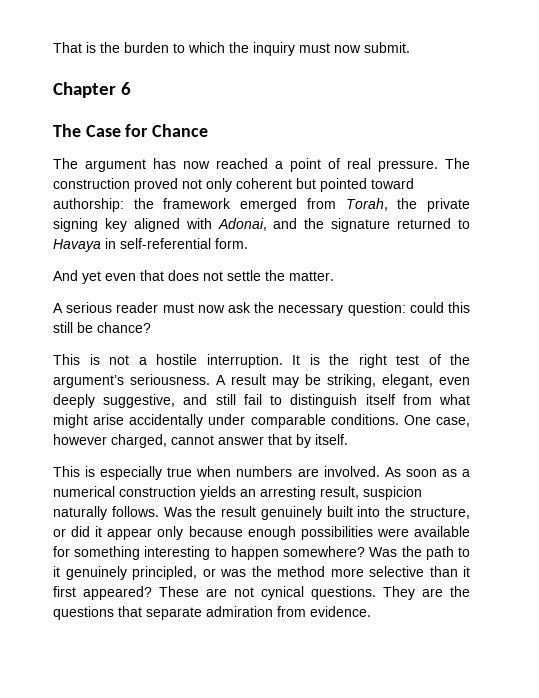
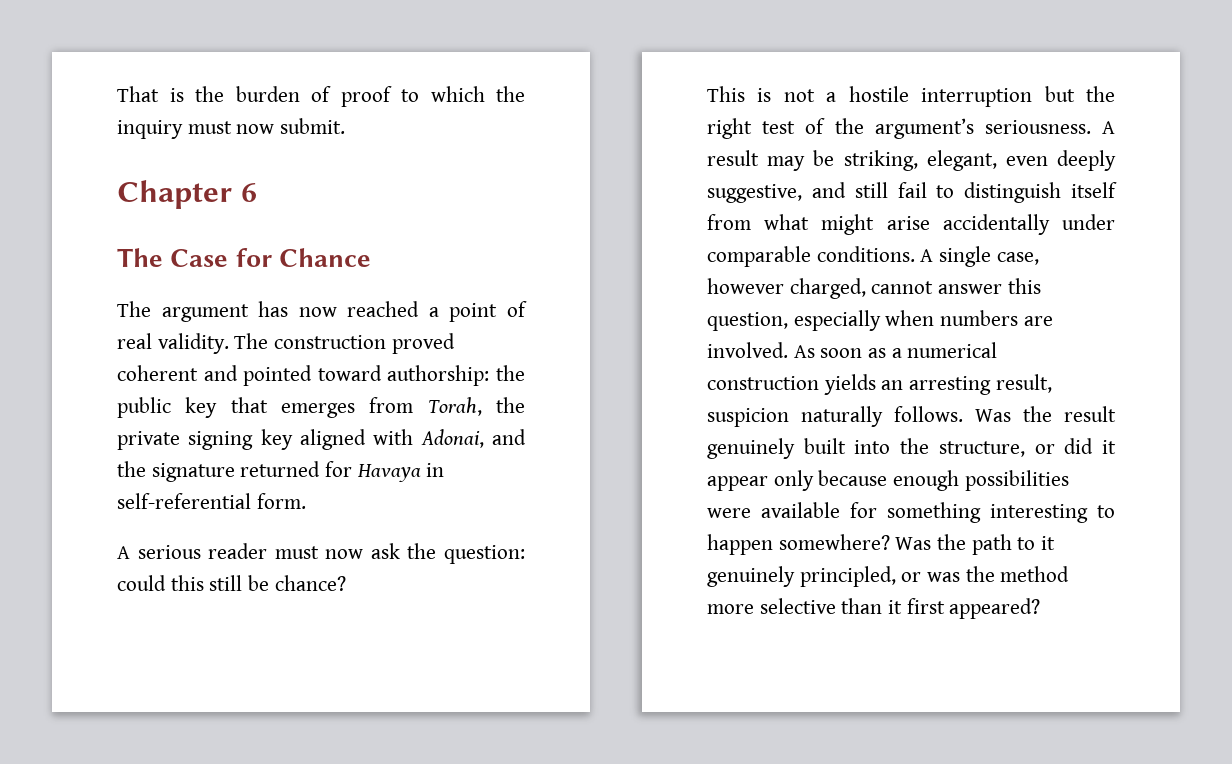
(169, 47) none -> [311,86,392,107] of proof
[378,160,438,172] pressure. -> [157,333,229,354] validity.
[182,178,414,192] [53,198,298,212] not only coherent but pointed toward authorship: the framework emerged -> [117,365,525,386] [117,397,355,418] coherent and pointed toward authorship: the public key that emerges
[458,219,471,229] to -> [325,461,353,477] for
[53,270,334,284] // And yet even that does not settle the matter. -> (306, 501) none
[278,304,344,316] necessary -> (437, 551) none
[206,354,320,368] interruption. It is -> [921,86,1075,107] interruption but
[403,415,431,425] One -> [920,246,992,267] A single
[268,434,348,448] [53,466,193,480] that by itself. // This is especially true -> [1007,278,1041,294] [707,310,881,331] this question, especially
[159,586,470,600] [53,606,371,620] These are not cynical questions. They are the questions that separate admiration from evidence. -> (1041, 608) none

